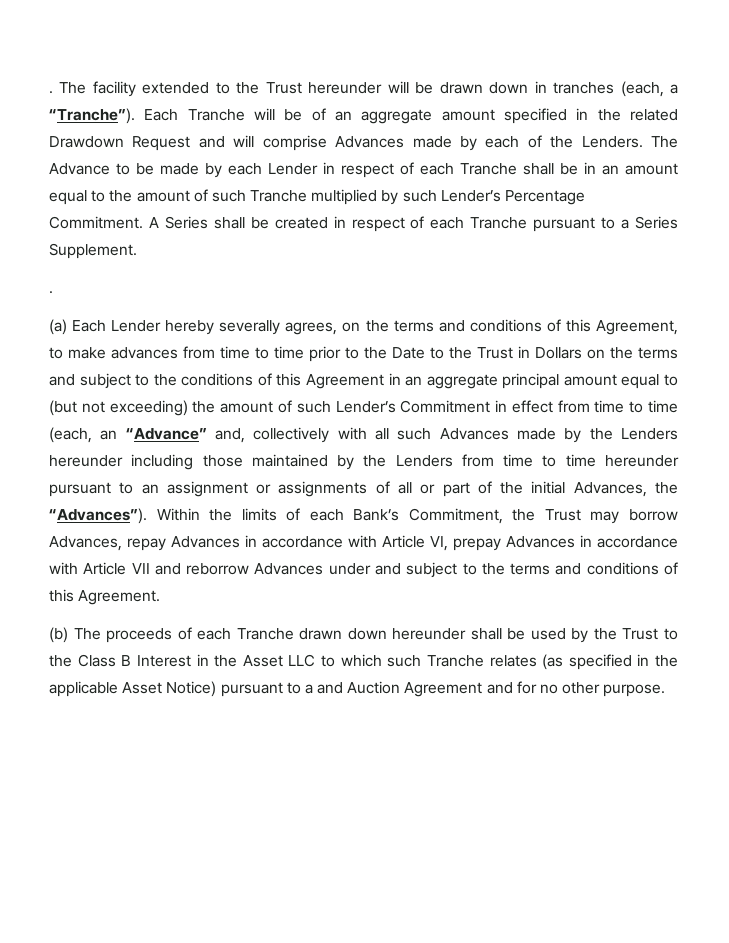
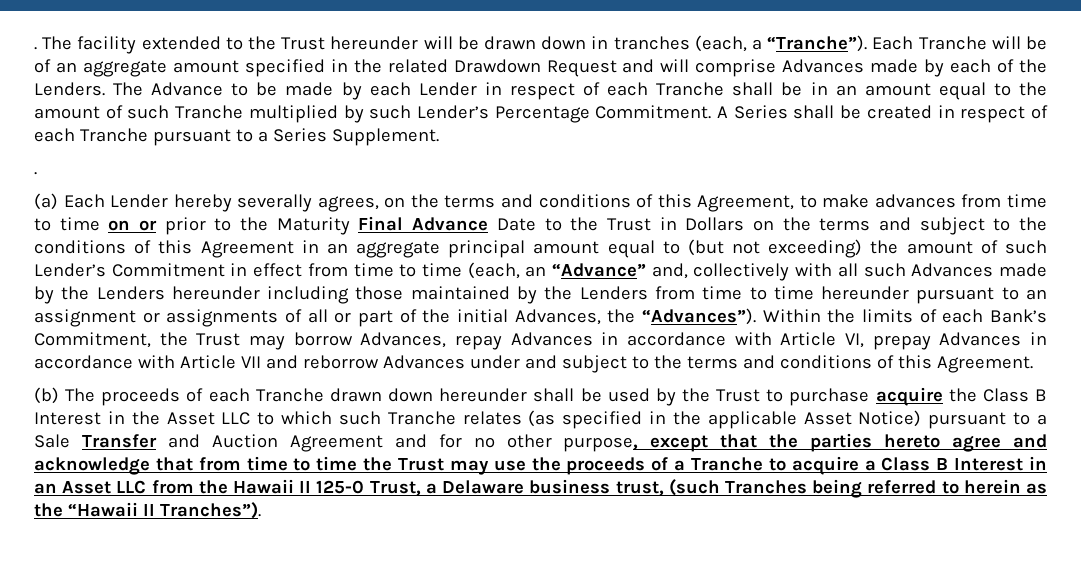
(304, 352) none -> [108,220,158,231] on or
(387, 353) none -> [276,216,489,235] Maturity Final Advance
(678, 634) none -> [789,387,943,406] purchase acquire
(313, 689) none -> [34,434,157,448] Sale Transfer
[603,684,666,697] purpose. -> [563,433,1047,452] [34,456,1048,475] [34,479,1047,498] [34,502,261,519] purpose, except that the parties hereto agree and acknowledge that from time to time the Trust may use the proceeds of a Tranche to acquire a Class B Interest in an Asset LLC from the Hawaii II 125-0 Trust, a Delaware business trust, (such Tranches being referred to herein as the “Hawaii II Tranches”).

